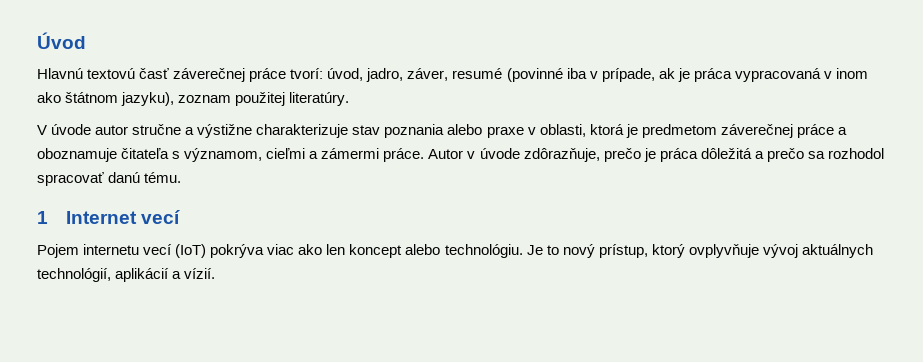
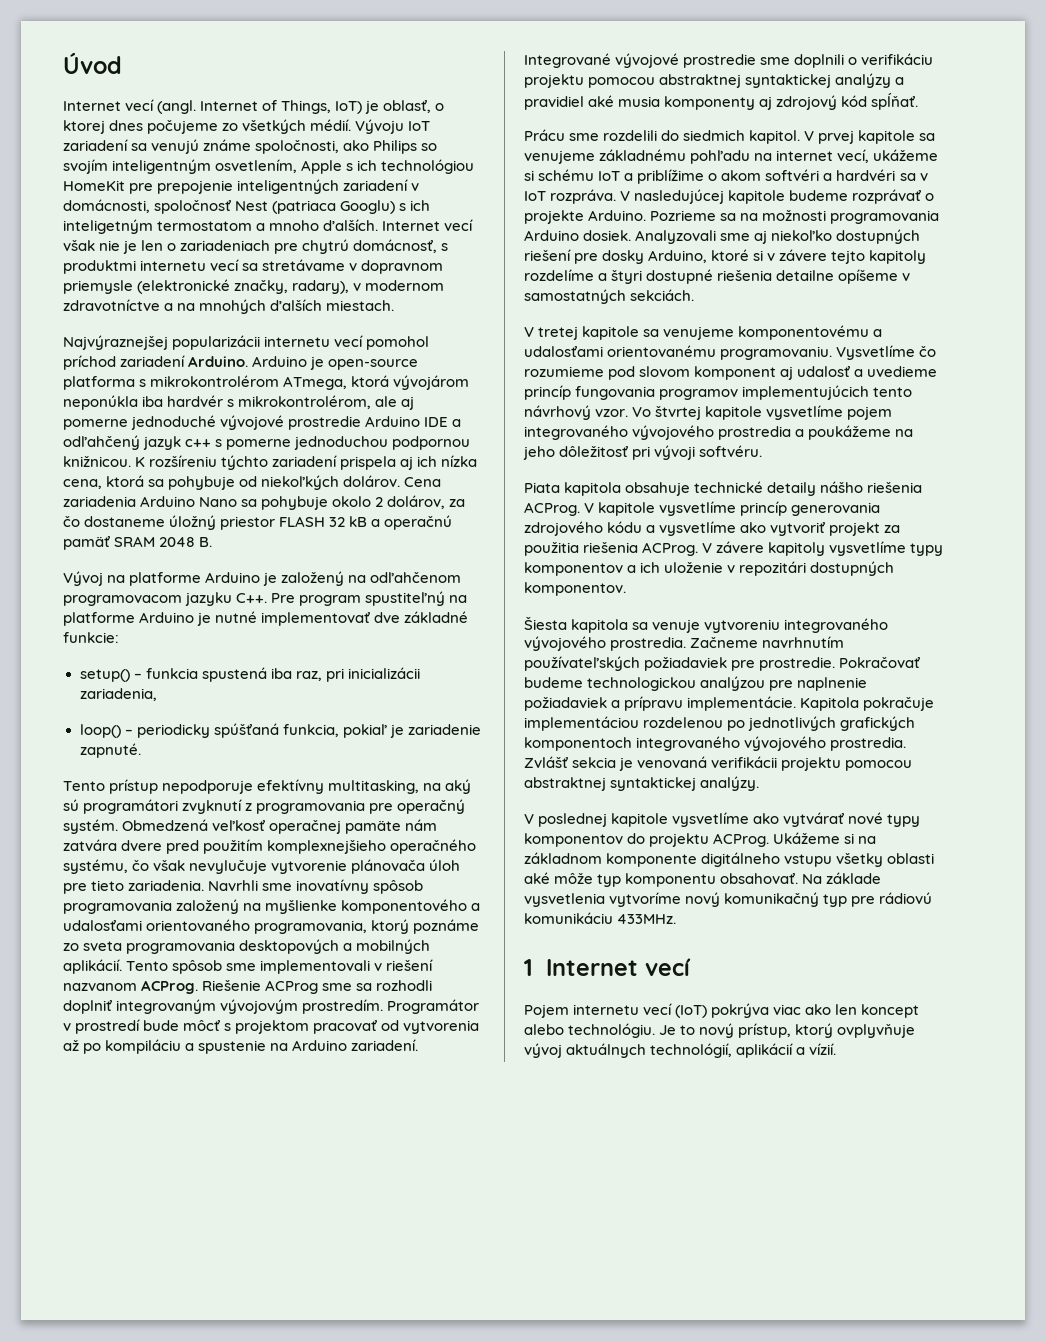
[37,68,868,82] [37,92,350,106] [37,124,847,138] [37,148,884,162] [37,172,182,186] Hlavnú textovú časť záverečnej práce tvorí: úvod, jadro, záver, resumé (povinné iba v prípade, ak je práca vypracovaná v inom ako štátnom jazyku), zoznam použitej literatúry. // V úvode autor stručne a výstižne charakterizuje stav poznania alebo praxe v oblasti, ktorá je predmetom záverečnej práce a oboznamuje čitateľa s významom, cieľmi a zámermi práce. Autor v úvode zdôrazňuje, prečo je práca dôležitá a prečo sa rozhodol spracovať danú tému. -> [63,99,445,114] [63,119,431,134] [63,139,438,154] [63,159,475,174] [63,179,420,194] [63,199,431,214] [63,219,474,234] [63,239,449,254] [63,259,444,274] [63,279,445,294] [63,299,395,314] [63,335,430,350] [63,355,419,370] [63,375,470,390] [63,395,415,410] [63,415,462,430] [63,435,471,450] [63,455,478,470] [63,475,442,490] [63,495,466,510] [63,515,453,530] [63,536,213,550] [63,571,462,586] [63,591,468,606] [63,611,469,626] [63,632,119,643] [79,667,420,682] [79,688,157,701] [79,723,481,738] [79,743,141,758] [63,779,472,794] [63,799,466,814] [63,819,438,834] [63,839,477,854] [63,859,461,874] [63,879,424,894] [63,899,481,914] [63,919,480,934] [63,939,431,954] [63,959,434,974] [63,980,433,994] [63,999,480,1014] [63,1019,480,1034] [63,1039,419,1054] [524,53,934,68] [524,73,905,88] [524,92,919,110] [524,129,936,144] [524,149,939,164] [524,169,928,184] [524,189,935,204] [524,210,940,224] [524,229,921,244] [524,249,927,264] [524,269,911,284] [524,289,695,304] [524,325,883,340] [524,345,937,360] [524,366,938,380] [524,385,913,400] [524,405,893,420] [524,425,914,440] [523,445,763,460] [524,481,923,496] [524,501,881,516] [524,521,901,536] [524,541,944,556] [524,561,895,576] [524,582,626,596] [524,616,889,633] [524,636,845,651] [524,656,922,671] [524,676,868,691] [524,696,935,711] [524,716,916,731] [524,736,907,751] [524,756,913,771] [524,776,760,791] [524,812,921,827] [524,832,877,847] [524,852,935,867] [524,872,882,887] [524,892,933,907] [524,912,677,924] Internet vecí (angl. Internet of Things, IoT) je oblasť, o ktorej dnes počujeme zo všetkých médií. Vývoju IoT zariadení sa venujú známe spoločnosti, ako Philips so svojím inteligentným osvetlením, Apple s ich technológiou HomeKit pre prepojenie inteligentných zariadení v domácnosti, spoločnosť Nest (patriaca Googlu) s ich inteligetným termostatom a mnoho ďalších. Internet vecí však nie je len o zariadeniach pre chytrú domácnosť, s produktmi internetu vecí sa stretávame v dopravnom priemysle (elektronické značky, radary), v modernom zdravotníctve a na mnohých ďalších miestach. // Najvýraznejšej popularizácii internetu vecí pomohol príchod zariadení Arduino. Arduino je open-source platforma s mikrokontrolérom ATmega, ktorá vývojárom neponúkla iba hardvér s mikrokontrolérom, ale aj pomerne jednoduché vývojové prostredie Arduino IDE a odľahčený jazyk c++ s pomerne jednoduchou podpornou knižnicou. K rozšíreniu týchto zariadení prispela aj ich nízka cena, ktorá sa pohybuje od niekoľkých dolárov. Cena zariadenia Arduino Nano sa pohybuje okolo 2 dolárov, za čo dostaneme úložný priestor FLASH 32 kB a operačnú pamäť SRAM 2048 B. // Vývoj na platforme Arduino je založený na odľahčenom programovacom jazyku C++. Pre program spustiteľný na platforme Arduino je nutné implementovať dve základné funkcie: // setup() – funkcia spustená iba raz, pri inicializácii zariadenia, // loop() – periodicky spúšťaná funkcia, pokiaľ je zariadenie zapnuté. // Tento prístup nepodporuje efektívny multitasking, na aký sú programátori zvyknutí z programovania pre operačný systém. Obmedzená veľkosť operačnej pamäte nám zatvára dvere pred použitím komplexnejšieho operačného systému, čo však nevylučuje vytvorenie plánovača úloh pre tieto zariadenia. Navrhli sme inovatívny spôsob programovania založený na myšlienke komponentového a udalosťami orientovaného programovania, ktorý poznáme zo sveta programovania desktopových a mobilných aplikácií. Tento spôsob sme implementovali v riešení nazvanom ACProg. Riešenie ACProg sme sa rozhodli doplniť integrovaným vývojovým prostredím. Programátor v prostredí bude môcť s projektom pracovať od vytvorenia až po kompiláciu a spustenie na Arduino zariadení. Integrované vývojové prostredie sme doplnili o verifikáciu projektu pomocou abstraktnej syntaktickej analýzy a pravidiel aké musia komponenty aj zdrojový kód spĺňať. // Prácu sme rozdelili do siedmich kapitol. V prvej kapitole sa venujeme základnému pohľadu na internet vecí, ukážeme si schému IoT a priblížime o akom softvéri a hardvéri sa v IoT rozpráva. V nasledujúcej kapitole budeme rozprávať o projekte Arduino. Pozrieme sa na možnosti programovania Arduino dosiek. Analyzovali sme aj niekoľko dostupných riešení pre dosky Arduino, ktoré si v závere tejto kapitoly rozdelíme a štyri dostupné riešenia detailne opíšeme v samostatných sekciách. // V tretej kapitole sa venujeme komponentovému a udalosťami orientovanému programovaniu. Vysvetlíme čo rozumieme pod slovom komponent aj udalosť a uvedieme princíp fungovania programov implementujúcich tento návrhový vzor. Vo štvrtej kapitole vysvetlíme pojem integrovaného vývojového prostredia a poukážeme na jeho dôležitosť pri vývoji softvéru. // Piata kapitola obsahuje technické detaily nášho riešenia ACProg. V kapitole vysvetlíme princíp generovania zdrojového kódu a vysvetlíme ako vytvoriť projekt za použitia riešenia ACProg. V závere kapitoly vysvetlíme typy komponentov a ich uloženie v repozitári dostupných komponentov. // Šiesta kapitola sa venuje vytvoreniu integrovaného vývojového prostredia. Začneme navrhnutím používateľských požiadaviek pre prostredie. Pokračovať budeme technologickou analýzou pre naplnenie požiadaviek a prípravu implementácie. Kapitola pokračuje implementáciou rozdelenou po jednotlivých grafických komponentoch integrovaného vývojového prostredia. Zvlášť sekcia je venovaná verifikácii projektu pomocou abstraktnej syntaktickej analýzy. // V poslednej kapitole vysvetlíme ako vytvárať nové typy komponentov do projektu ACProg. Ukážeme si na základnom komponente digitálneho vstupu všetky oblasti aké môže typ komponentu obsahovať. Na základe vysvetlenia vytvoríme nový komunikačný typ pre rádiovú komunikáciu 433MHz.

